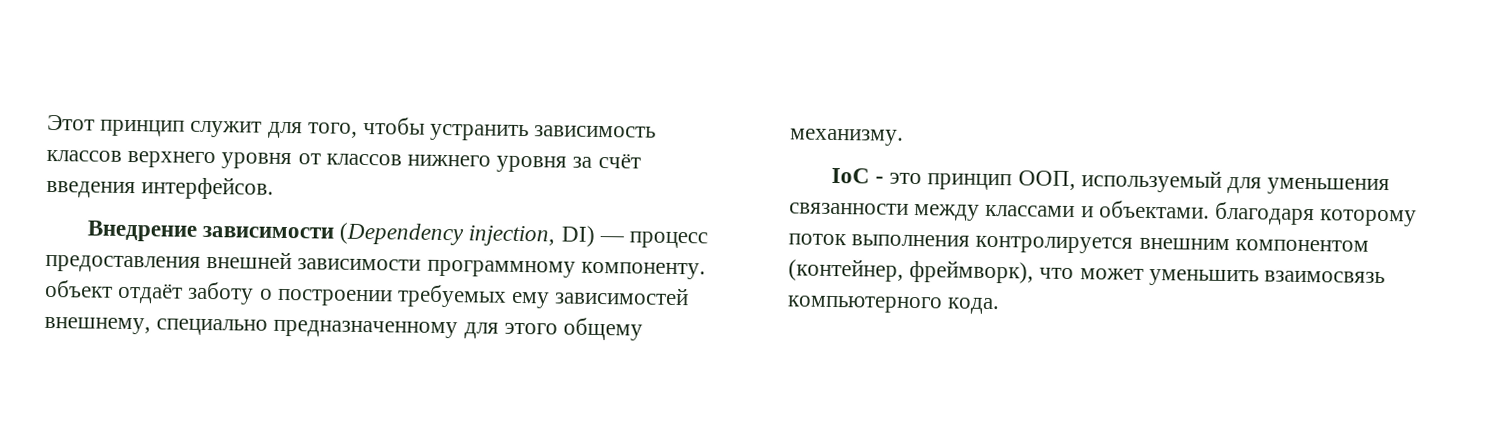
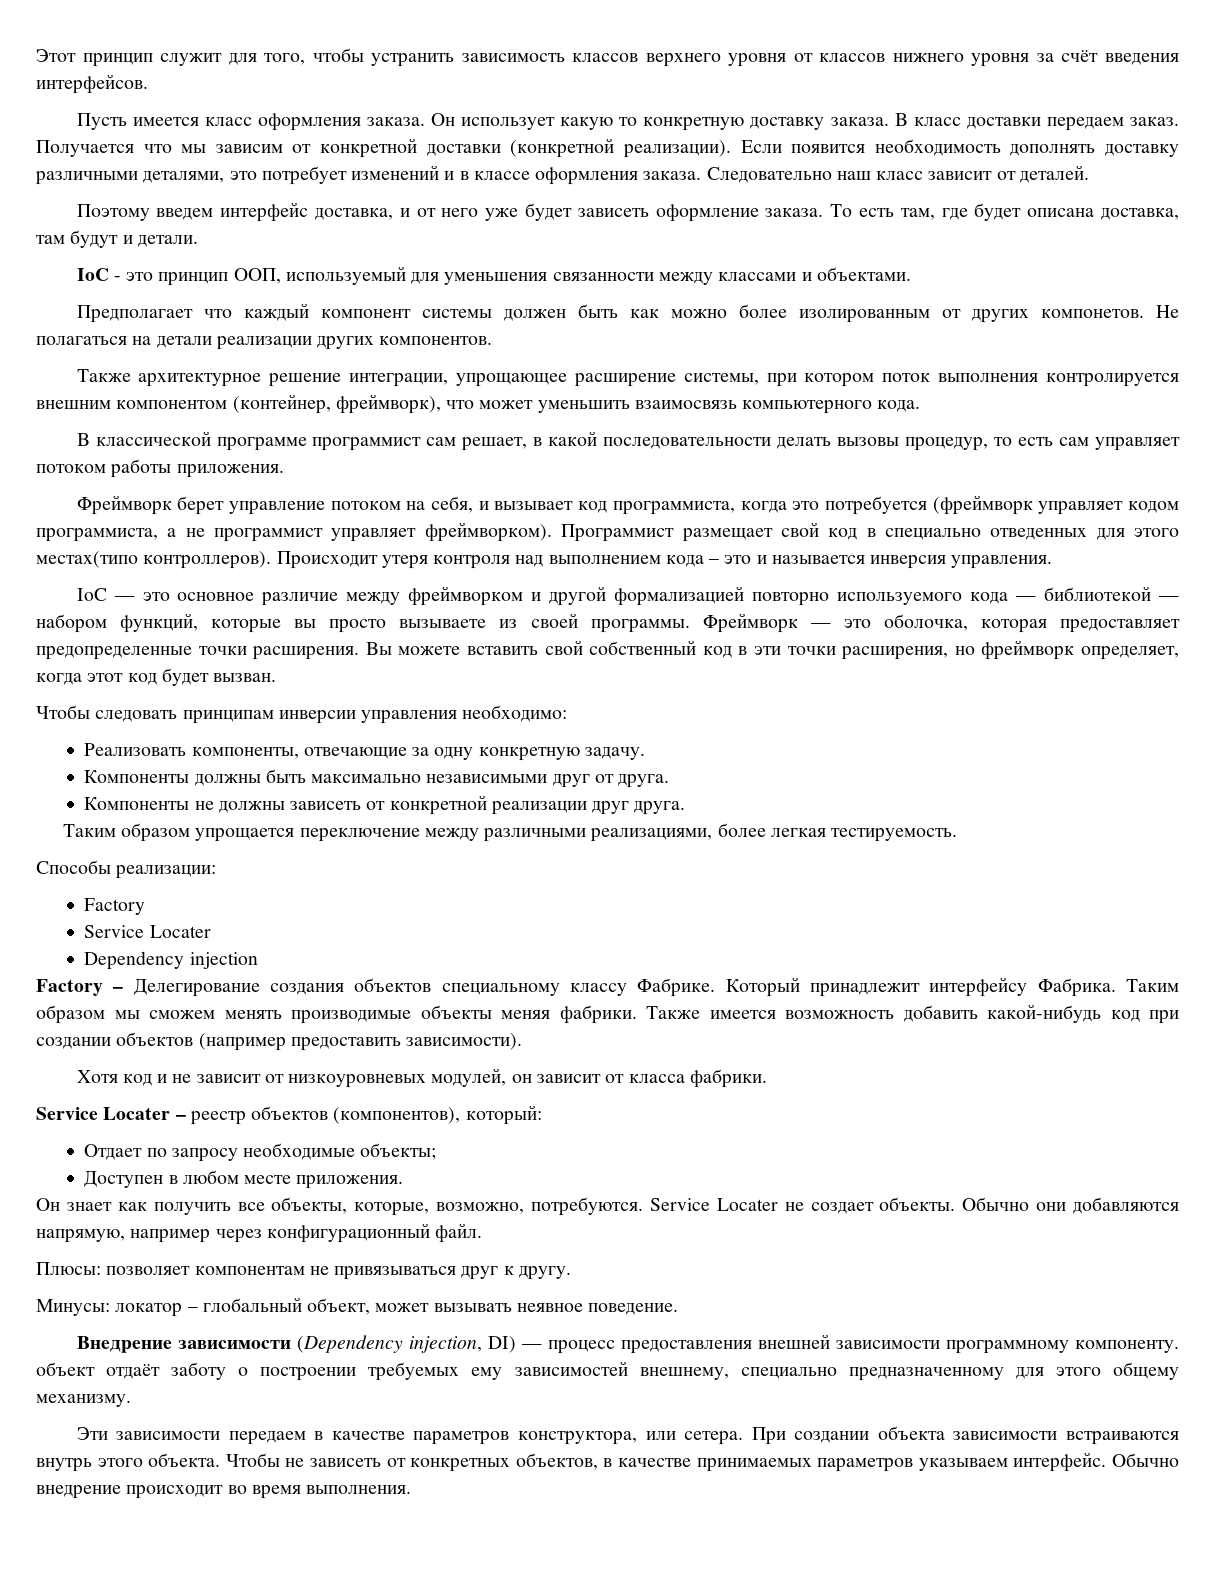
(275, 188) none -> [76,113,1179,131] [36,138,1180,158] [35,165,1089,185] [76,202,1179,222] [36,230,198,248] [76,266,911,286] [76,303,1180,323] [36,336,493,350] [76,369,1180,387] [36,394,921,414] [76,431,1180,451] [36,459,284,478] [76,495,1180,515] [36,522,1180,542] [36,551,1053,569] [76,586,1180,606] [36,613,1180,633] [36,640,1180,660] [36,668,277,686] [36,705,568,724] [84,743,645,761] [84,769,670,788] [84,795,686,815] [62,823,958,842] [36,860,217,879] [84,898,146,915] [84,925,211,938] [84,951,258,970] [36,977,1180,997] [36,1004,1179,1024] [36,1032,523,1051] [76,1068,767,1088] [36,1105,542,1125] [84,1143,437,1162] [84,1170,404,1189] [36,1197,1179,1216] [36,1223,483,1243] [36,1262,571,1280] [36,1297,679,1317] // Пусть имеется класс оформления заказа. Он использует какую то конкретную доставку заказа. В класс доставки передаем заказ. Получается что мы зависим от конкретной доставки (конкретной реализации). Если появится необходимость дополнять доставку различными деталями, это потребует изменений и в классе оформления заказа. Следовательно наш класс зависит от деталей. // Поэтому введем интерфейс доставка, и от него уже будет зависеть оформление заказа. То есть там, где будет описана доставка, там будут и детали. // IoC - это принцип ООП, используемый для уменьшения связанности между классами и объектами. // Предполагает что каждый компонент системы должен быть как можно более изолированным от других компонетов. Не полагаться на детали реализации других компонентов. // Также архитектурное решение интеграции, упрощающее расширение системы, при котором поток выполнения контролируется внешним компонентом (контейнер, фреймворк), что может уменьшить взаимосвязь компьютерного кода. // В классической программе программист сам решает, в какой последовательности делать вызовы процедур, то есть сам управляет потоком работы приложения. // Фреймворк берет управление потоком на себя, и вызывает код программиста, когда это потребуется (фреймворк управляет кодом программиста, а не программист управляет фреймворком). Программист размещает свой код в специально отведенных для этого местах(типо контроллеров). Происходит утеря контроля над выполнением кода – это и называется инверсия управления. // IoC — это основное различие между фреймворком и другой формализацией повторно используемого кода — библиотекой — набором функций, которые вы просто вызываете из своей программы. Фреймворк — это оболочка, которая предоставляет предопределенные точки расширения. Вы можете вставить свой собственный код в эти точки расширения, но фреймворк определяет, когда этот код будет вызван. // Чтобы следовать принципам инверсии управления необходимо: // Реализовать компоненты, отвечающие за одну конкретную задачу. // Компоненты должны быть максимально независимыми друг от друга. // Компоненты не должны зависеть от конкретной реализации друг друга. // Таким образом упрощается переключение между различными реализациями, более легкая тестируемость. // Способы реализации: // Factory // Service Locater // Dependency injection // Factory – Делегирование создания объектов специальному классу Фабрике. Который принадлежит интерфейсу Фабрика. Таким образом мы сможем менять производимые объекты меняя фабрики. Также имеется возможность добавить какой-нибудь код при создании объектов (например предоставить зависимости). // Хотя код и не зависит от низкоуровневых модулей, он зависит от класса фабрики. // Service Locater – реестр объектов (компонентов), который: // Отдает по запросу необходимые объекты; // Доступен в любом месте приложения. // Он знает как получить все объекты, которые, возможно, потребуются. Service Locater не создает объекты. Обычно они добавляются напрямую, например через конфигурационный файл. // Плюсы: позволяет компонентам не привязываться друг к другу. // Минусы: локатор – глобальный объект, может вызывать неявное поведение.
[830,167,1391,196] [789,200,1418,227] [788,233,1369,254] [788,258,1386,287] [787,295,1001,315] IoC - это принцип ООП, используемый для уменьшения связанности между классами и объектами. благодаря которому поток выполнения контролируется внешним компонентом (контейнер, фреймворк), что может уменьшить взаимосвязь компьютерного кода. -> [76,1426,1179,1445] [36,1452,1179,1472] [36,1485,412,1499] Эти зависимости передаем в качестве параметров конструктора, или сетера. При создании объекта зависимости встраиваются внутрь этого объекта. Чтобы не зависеть от конкретных объектов, в качестве принимаемых параметров указываем интерфейс. Обычно внедрение происходит во время выполнения.

